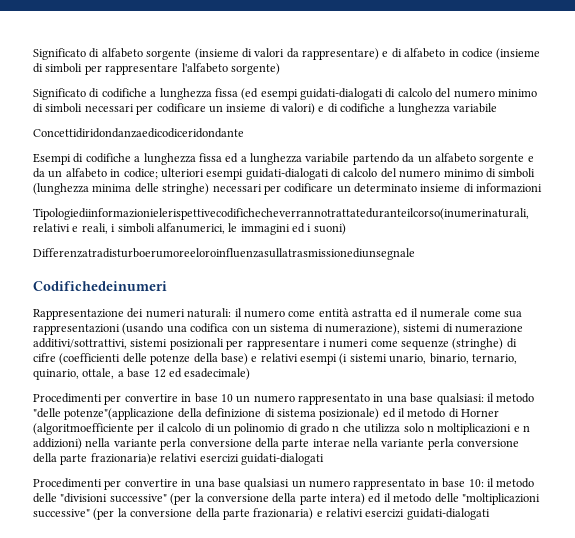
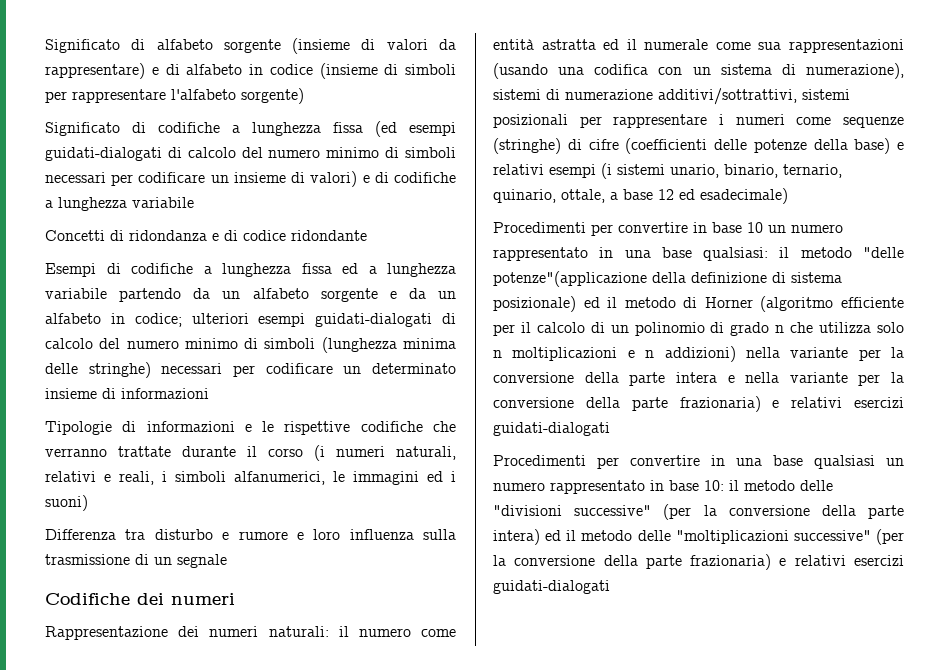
[33,128,244,138] Concettidiridondanzaedicodiceridondante -> [45,230,367,241] Concetti di ridondanza e di codice ridondante
[33,208,529,220] Tipologiediinformazionielerispettivecodifichecheverrannotrattateduranteilcorso(inumerinaturali, -> [45,421,456,435] [45,445,456,461] Tipologie di informazioni e le rispettive codifiche che verranno trattate durante il corso (i numeri naturali,
[33,248,415,260] [33,281,167,291] Differenzatradisturboerumoreeloroinfluenzasullatrasmissionediunsegnale // Codifichedeinumeri -> [45,529,456,540] [45,554,227,568] [45,593,235,605] Differenza tra disturbo e rumore e loro influenza sulla trasmissione di un segnale // Codifiche dei numeri
[33,423,134,435] (algoritmoefficiente -> [760,296,904,312] (algoritmo efficiente
[160,438,520,450] [33,453,157,465] perla conversione della parte interae nella variante perla conversione della parte frazionaria)e -> [858,347,904,361] [493,372,904,386] [493,396,780,412] per la conversione della parte intera e nella variante per la conversione della parte frazionaria) e

